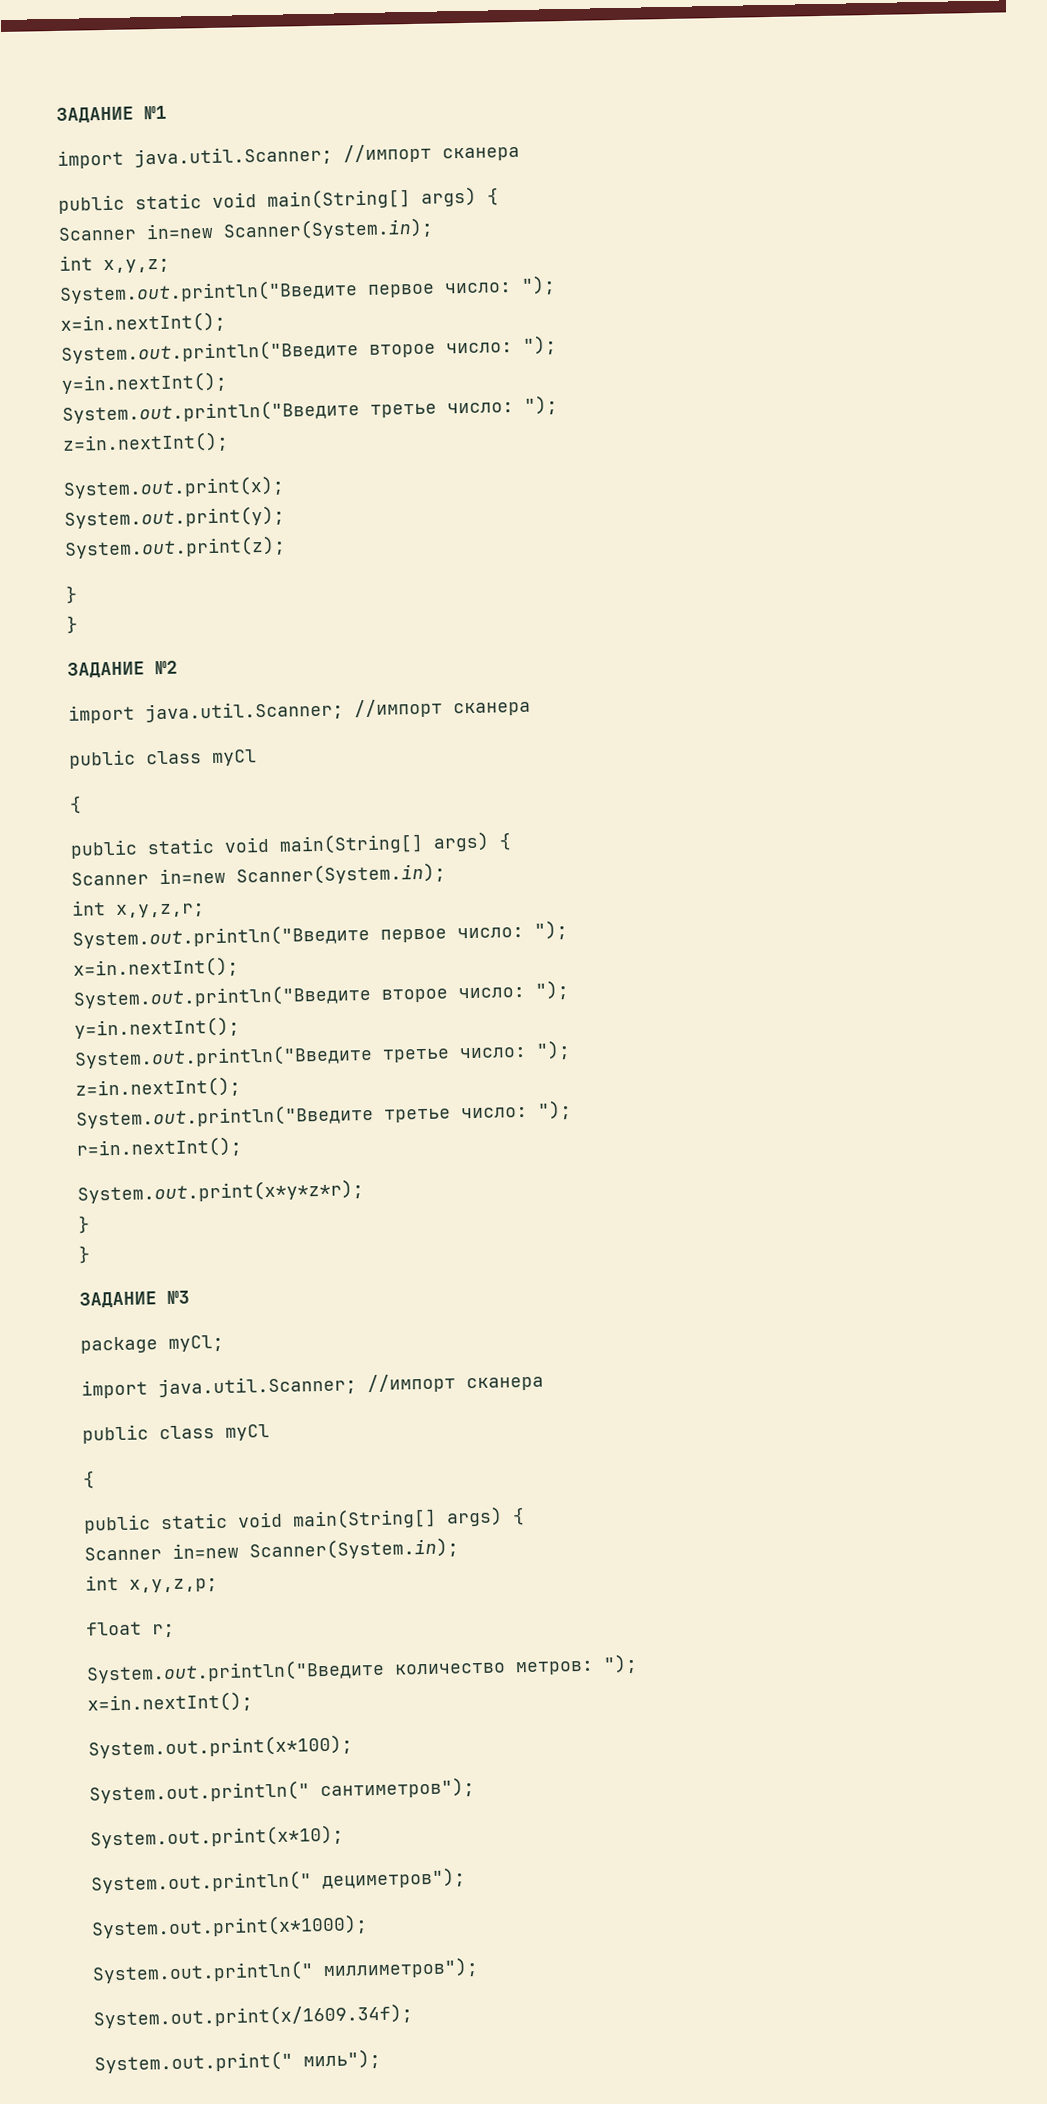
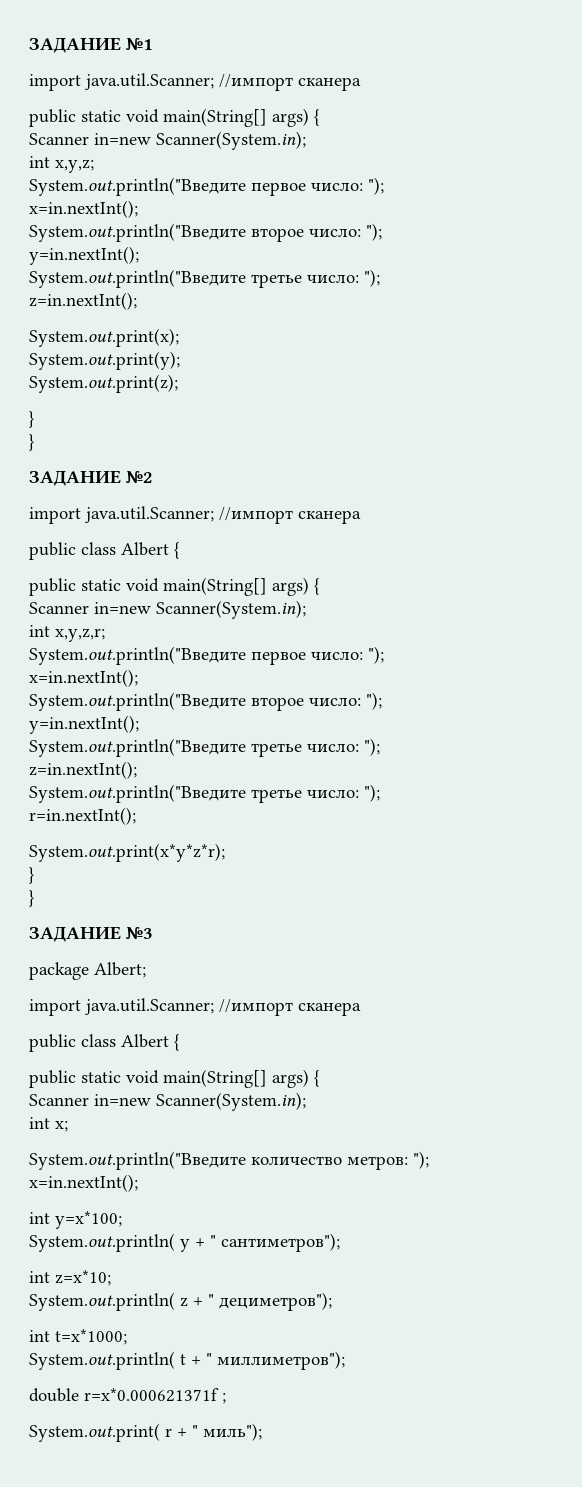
[212,749,257,767] myCl // -> [121,542,169,556] Albert
[168,1334,224,1352] [81,1373,544,1399] [82,1424,270,1444] myCl; // import java.util.Scanner; //импорт сканера // public class myCl // -> [94,962,146,978] [29,998,361,1016] [29,1034,169,1052] Albert; // import java.util.Scanner; //импорт сканера // public class Albert
[129,1578,218,1593] [86,1621,175,1638] x,y,z,p; // float r; -> [55,1121,68,1132] x;
[88,1734,353,1759] [89,1777,475,1804] [90,1824,344,1849] [90,1867,466,1894] [91,1914,368,1939] [92,1957,479,1984] [93,2003,413,2029] [94,2050,293,2074] System.out.print(x*100); // System.out.println(" сантиметров"); // System.out.print(x*10); // System.out.println(" дециметров"); // System.out.print(x*1000); // System.out.println(" миллиметров"); // System.out.print(x/1609.34f); // System.out.print(" -> [29,1211,122,1229] [29,1233,340,1252] [29,1270,111,1286] [29,1292,332,1311] [29,1329,127,1345] [29,1351,345,1370] [29,1388,226,1404] [29,1423,198,1442] int y=x*100; // System.out.println( y + " сантиметров"); // int z=x*10; // System.out.println( z + " дециметров"); // int t=x*1000; // System.out.println( t + " миллиметров"); // double r=x*0.000621371f ; // System.out.print( r + "

